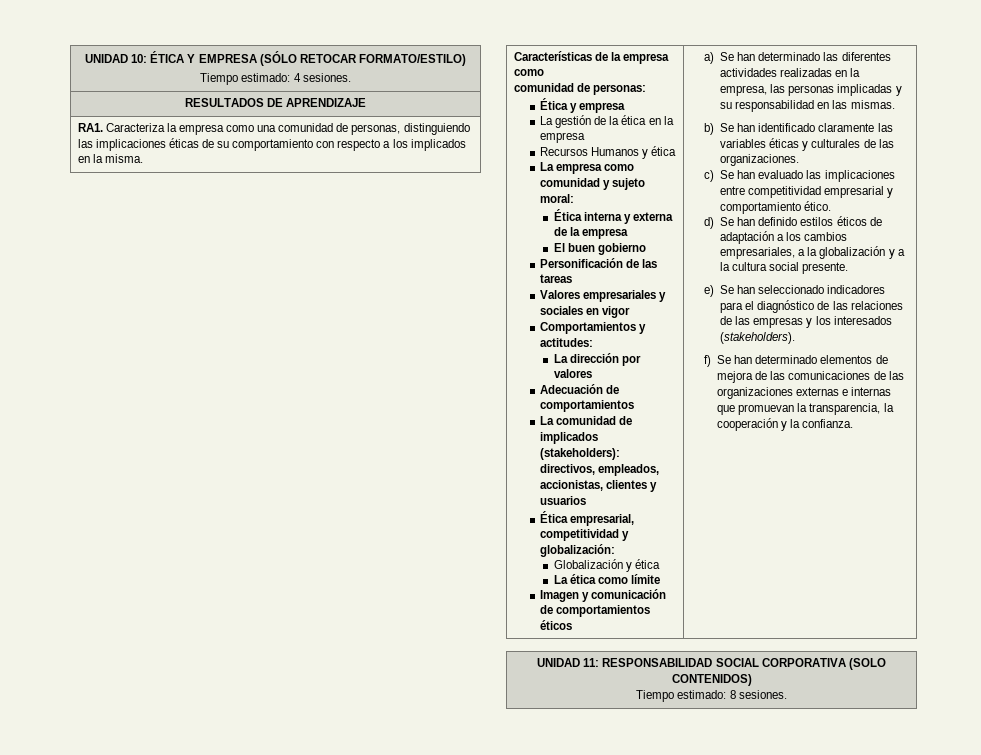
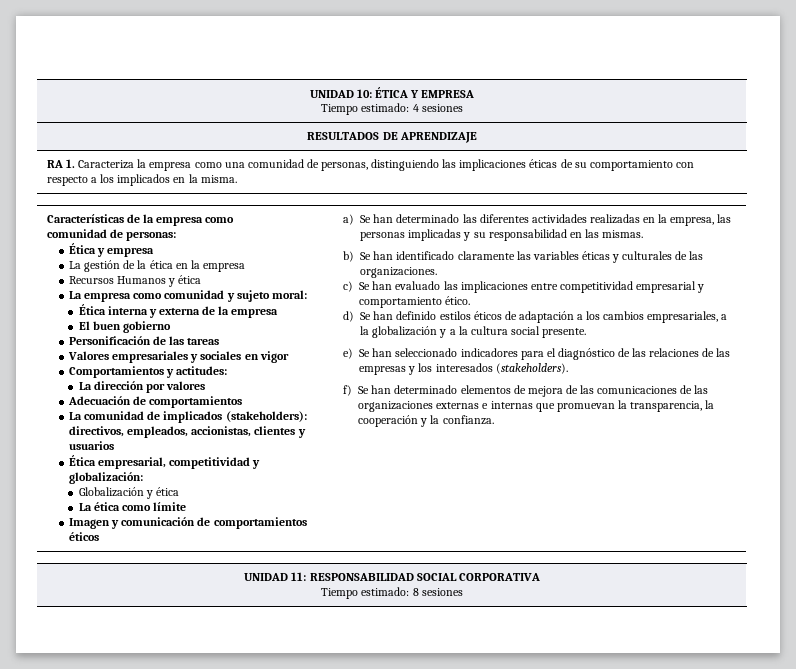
[259,51,466,66] (SÓLO RETOCAR FORMATO/ESTILO) -> (475, 94) none
[302,73,351,82] sesiones. -> [421,104,463,112] sesiones
[77,123,103,132] RA1. -> [47,159,76,168] RA 1.
[848,658,886,670] [671,674,752,686] (SOLO CONTENIDOS) -> (540, 577) none
[738,690,787,699] sesiones. -> [421,588,463,596] sesiones

